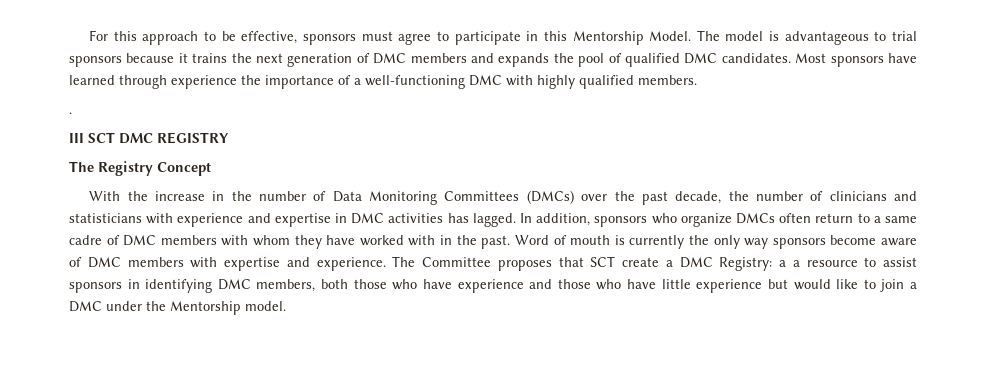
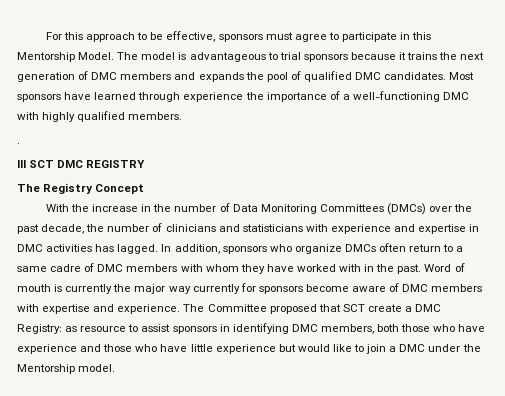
[713,235,769,249] only way -> [134,283,256,294] major way currently for
[497,260,552,271] proposes -> [269,304,317,314] proposed
[779,260,800,267] a a -> [65,326,78,332] as

